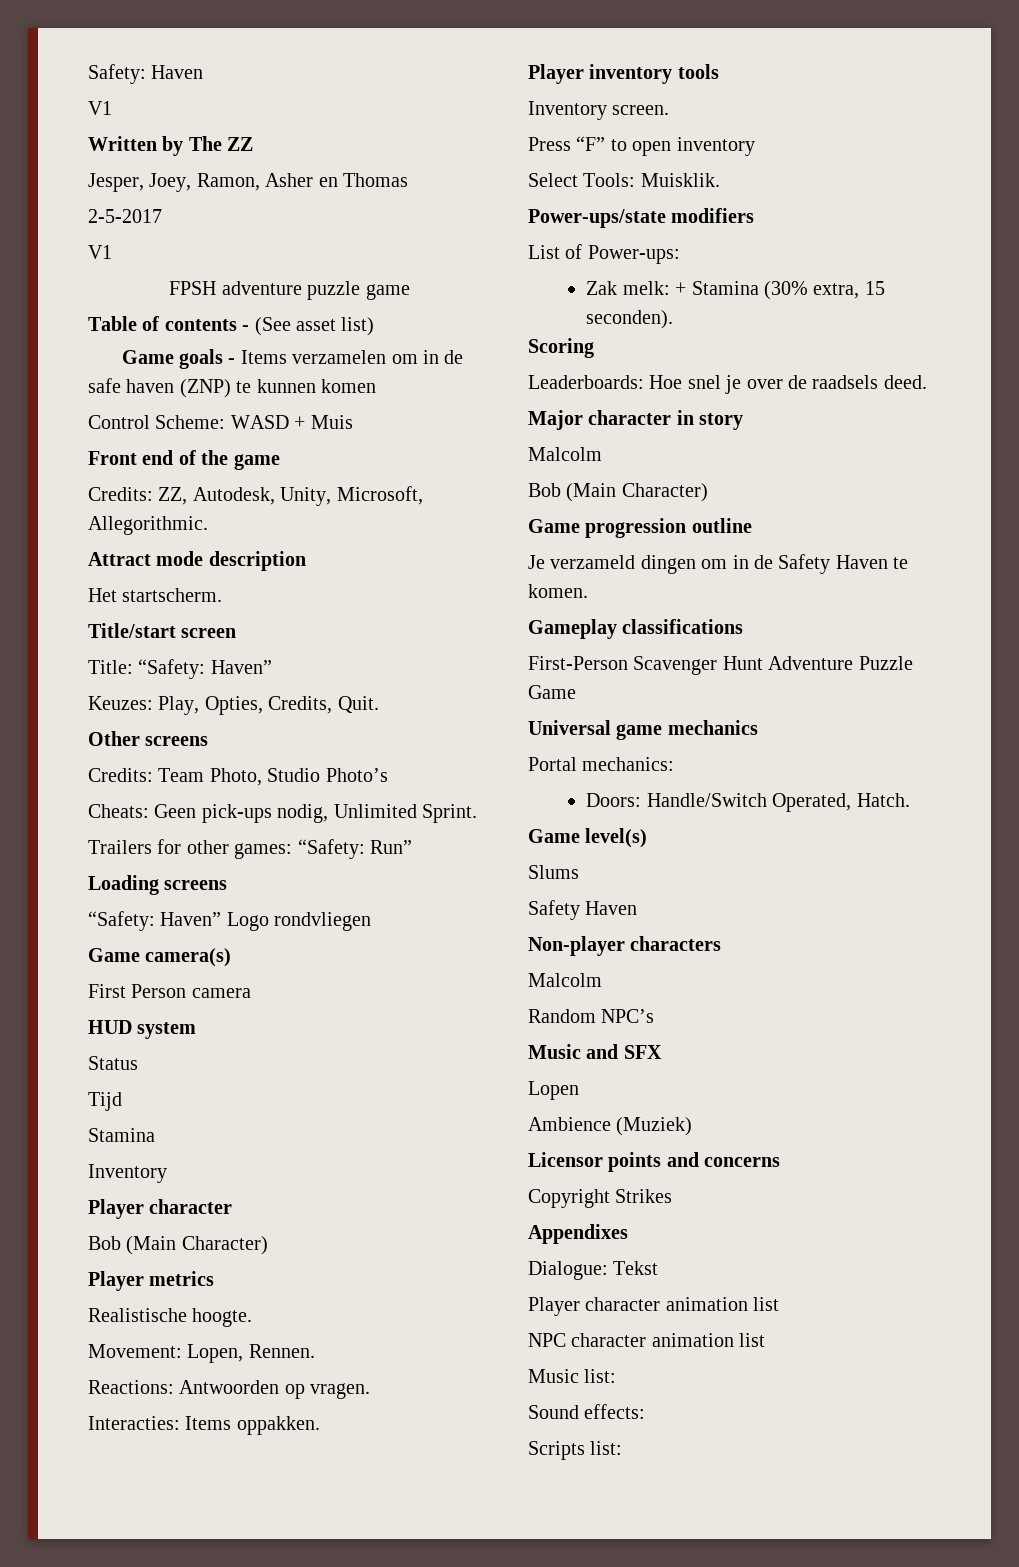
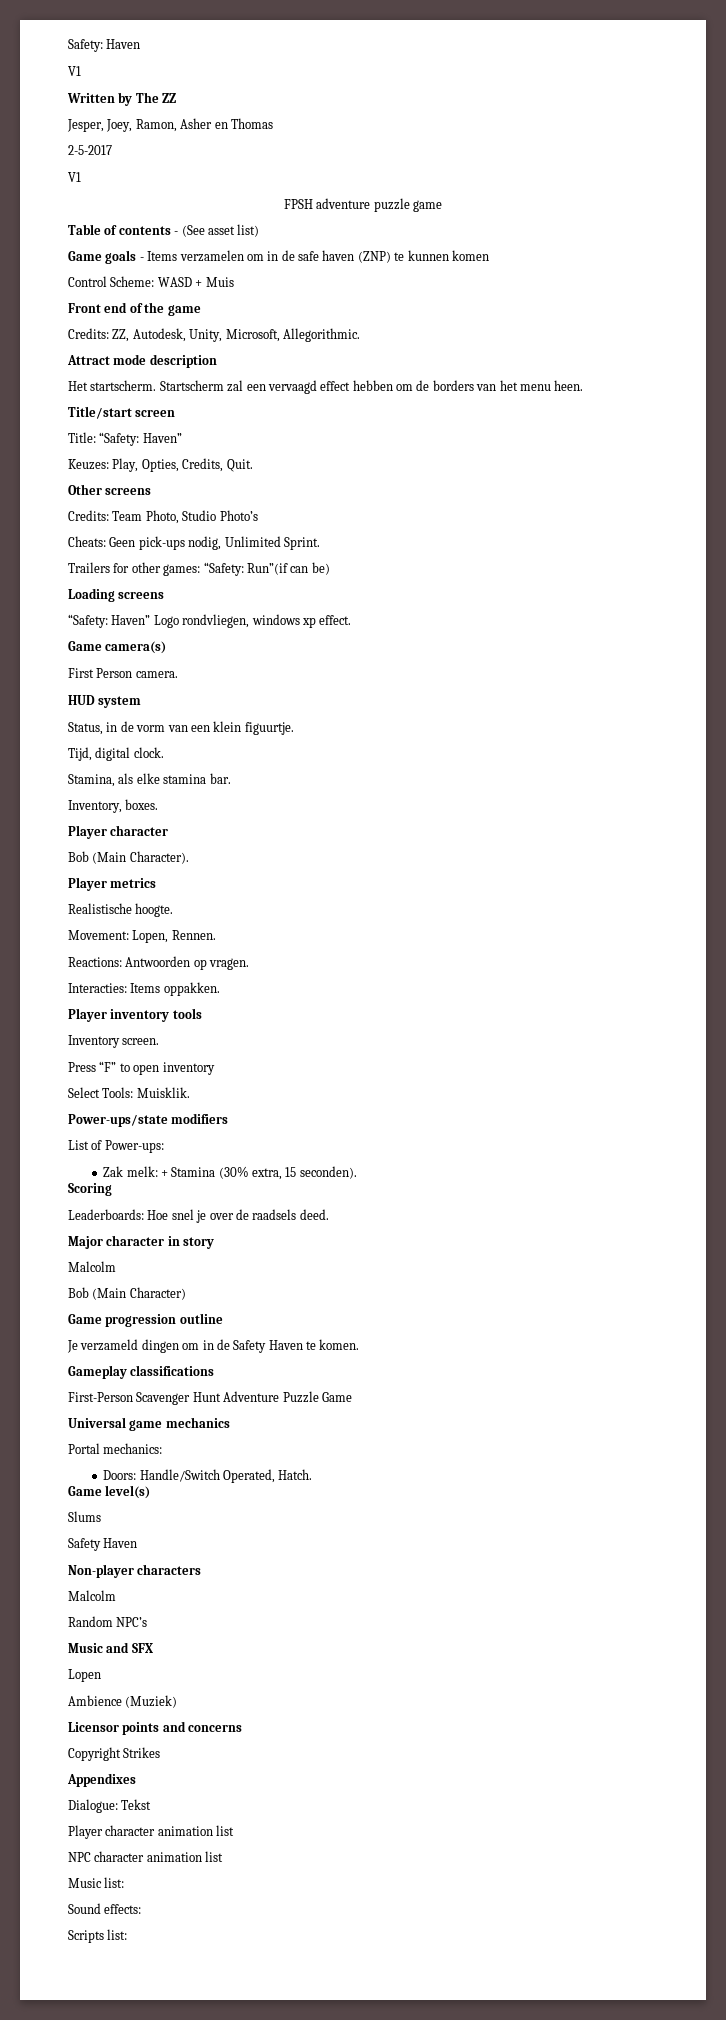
(223, 595) none -> [159,380,584,394] Startscherm zal een vervaagd effect hebben om de borders van het menu heen.
[370,840,412,854] Run” -> [246,562,330,575] Run”(if can be)
[274,912,372,931] rondvliegen -> [182,614,352,628] rondvliegen, windows xp effect.
[191,988,251,998] camera -> [135,671,178,678] camera.
[88,1056,138,1070] [88,1092,122,1111] [88,1128,155,1142] [88,1164,167,1183] Status // Tijd // Stamina // Inventory -> [68,721,294,735] [68,747,164,761] [68,773,231,787] [68,799,159,813] Status, in de vorm van een klein figuurtje. // Tijd, digital clock. // Stamina, als elke stamina bar. // Inventory, boxes.
[181,1236,268,1255] Character) -> [129,851,189,864] Character).

